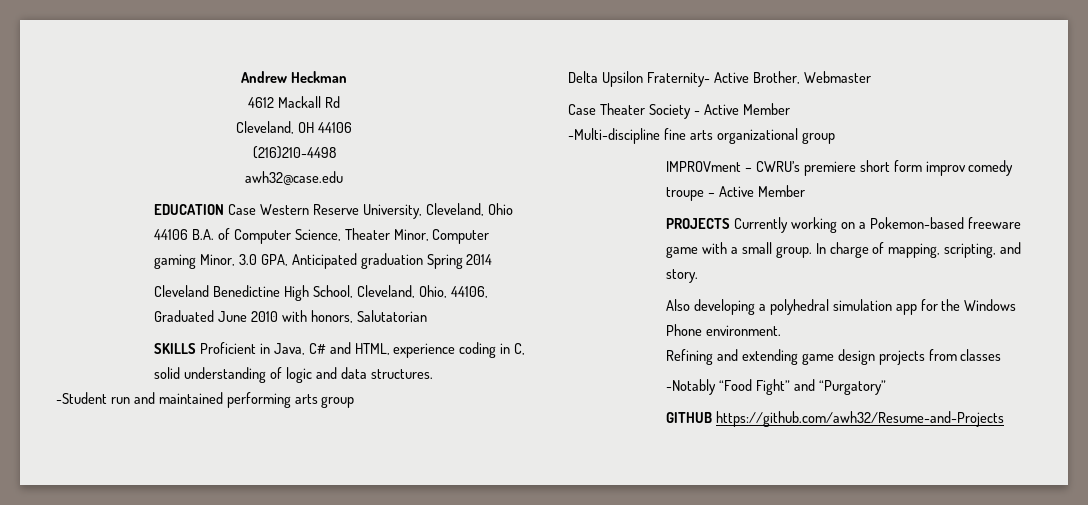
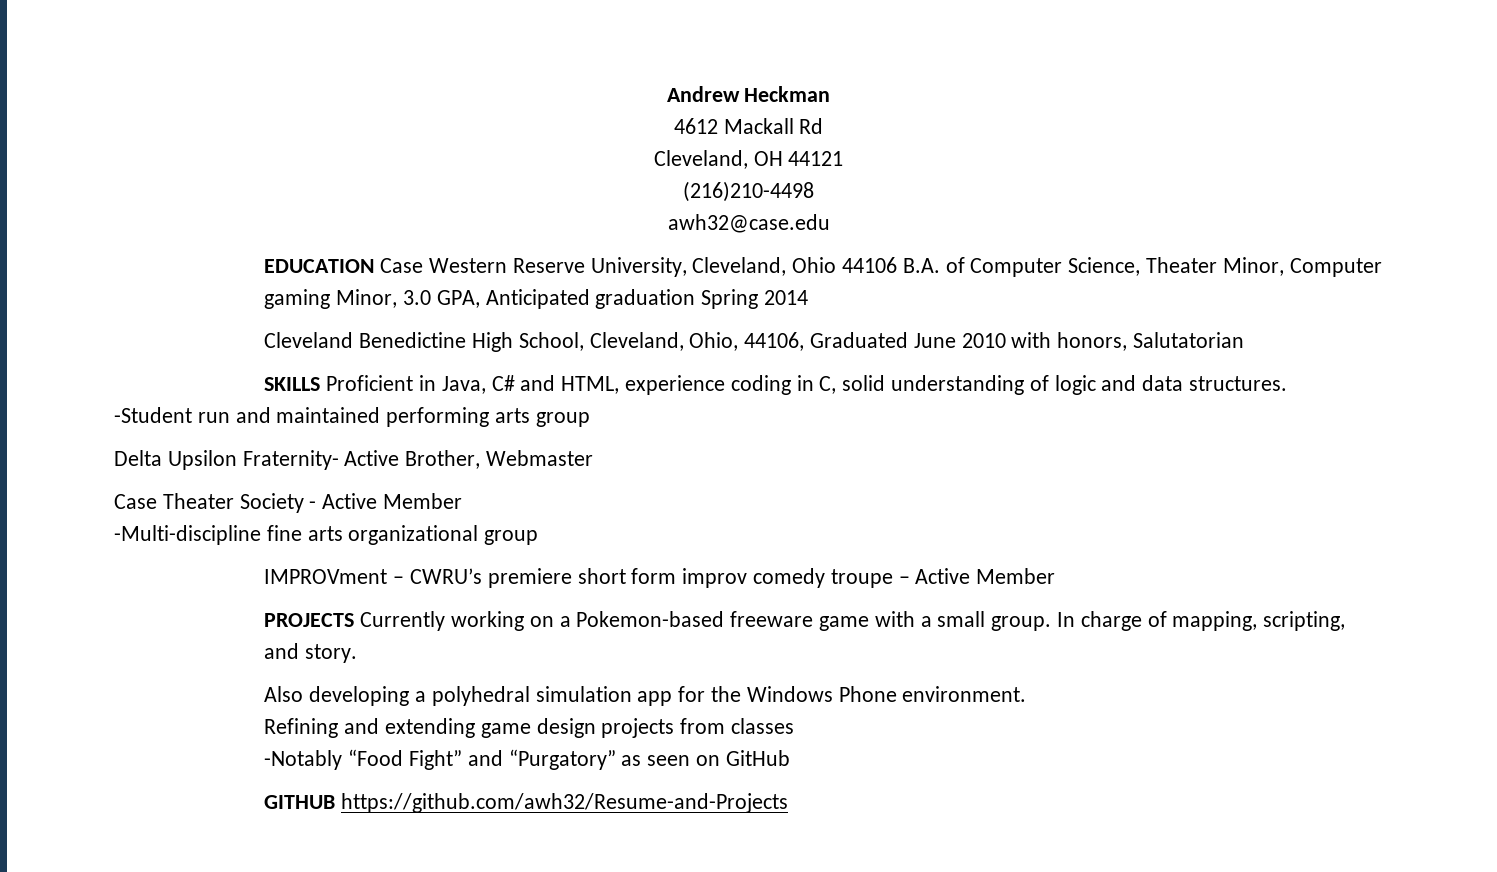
[317,122,352,133] 44106 -> [788,151,844,166] 44121
(886, 387) none -> [621,750,790,766] as seen on GitHub

